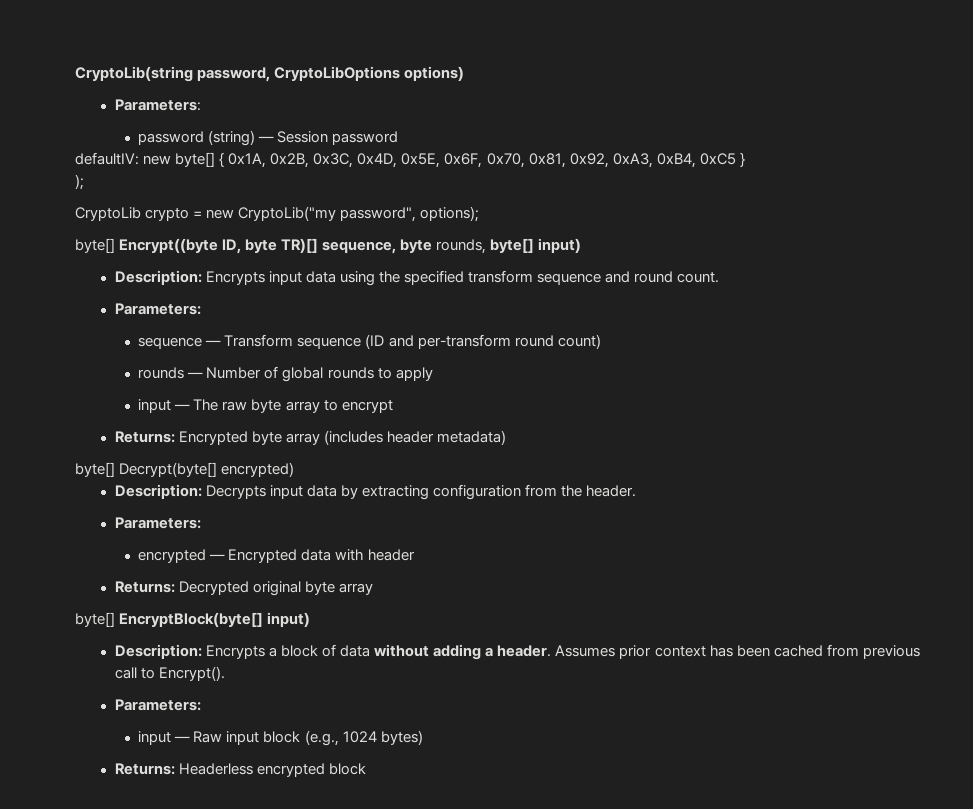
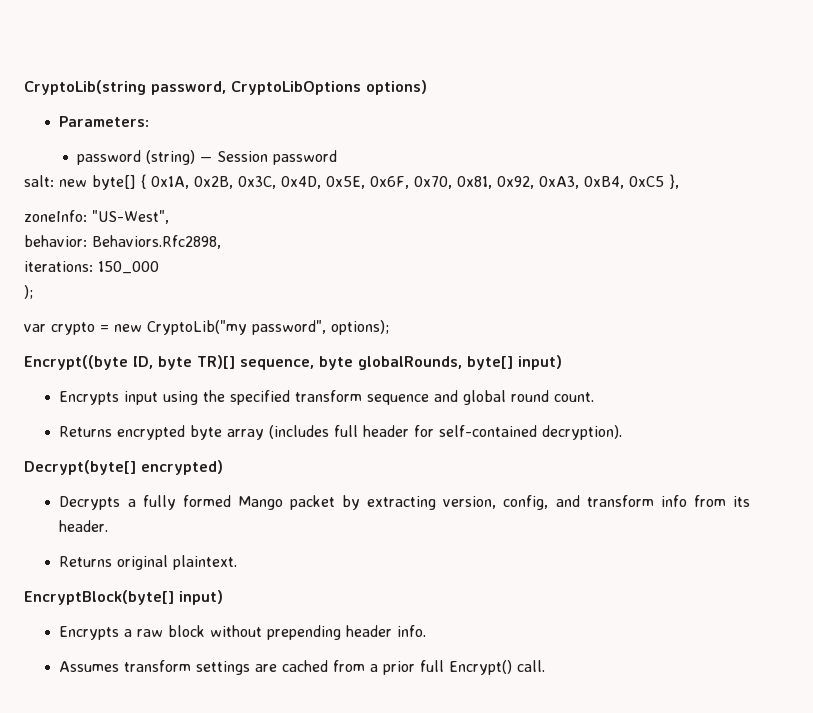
[75,152,139,165] defaultIV: -> [24,175,54,187] salt:
[739,152,745,167] } -> [669,174,679,189] [24,210,169,224] [24,235,221,249] [24,261,159,274] }, // zoneInfo: "US-West", // behavior: Behaviors.Rfc2898, // iterations: 150_000
[75,207,141,221] CryptoLib -> [24,324,46,332] var
[75,238,115,253] byte[] -> (389, 327) none
[436,239,487,254] rounds, -> [358,356,462,370] globalRounds,
[114,270,202,285] Description: -> (562, 362) none
[306,271,337,283] data -> (159, 398) none
(631, 277) none -> [463,390,507,405] global
[114,303,201,315] [138,334,601,349] [138,366,433,382] [138,399,393,413] [114,430,507,445] [75,462,295,477] [114,484,637,500] [114,517,201,529] [138,549,415,563] [114,581,374,596] [75,612,115,627] Parameters: // sequence — Transform sequence (ID and per-transform round count) // rounds — Number of global rounds to apply // input — The raw byte array to encrypt // Returns: Encrypted byte array (includes header metadata) // byte[] Decrypt(byte[] encrypted) // Description: Decrypts input data by extracting configuration from the header. // Parameters: // encrypted — Encrypted data with header // Returns: Decrypted original byte array // byte[] -> [59,425,623,440] [24,460,223,475] [59,495,751,510] [59,520,109,532] [59,555,238,570] Returns encrypted byte array (includes full header for self-contained decryption). // Decrypt(byte[] encrypted) // Decrypts a fully formed Mango packet by extracting version, config, and transform info from its header. // Returns original plaintext. //
[114,644,202,659] Description: -> (223, 597) none
[281,644,920,660] [114,666,225,681] [114,699,201,711] [138,730,423,746] [114,763,367,777] block of data without adding a header. Assumes prior context has been cached from previous call to Encrypt(). // Parameters: // input — Raw input block (e.g., 1024 bytes) // Returns: Headerless encrypted block -> [137,625,427,640] [59,660,546,675] raw block without prepending header info. // Assumes transform settings are cached from a prior full Encrypt() call.

